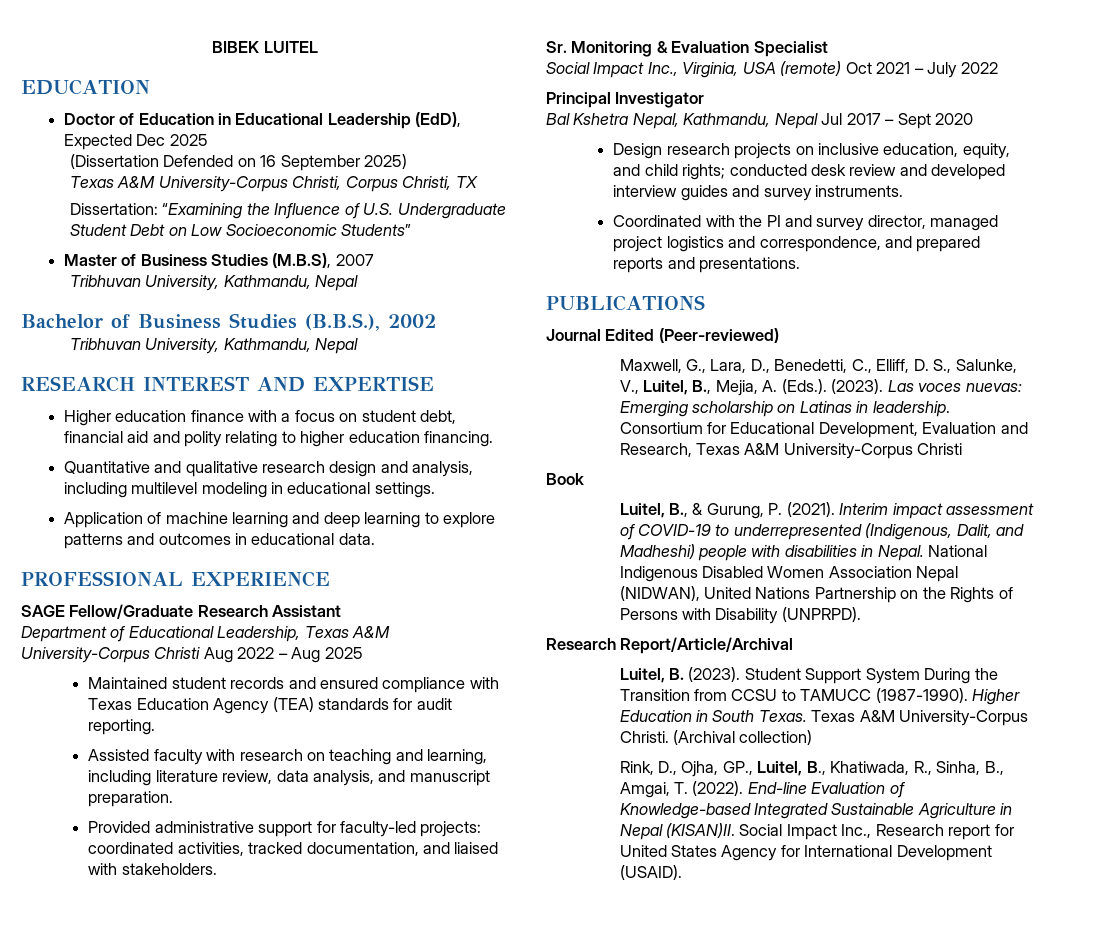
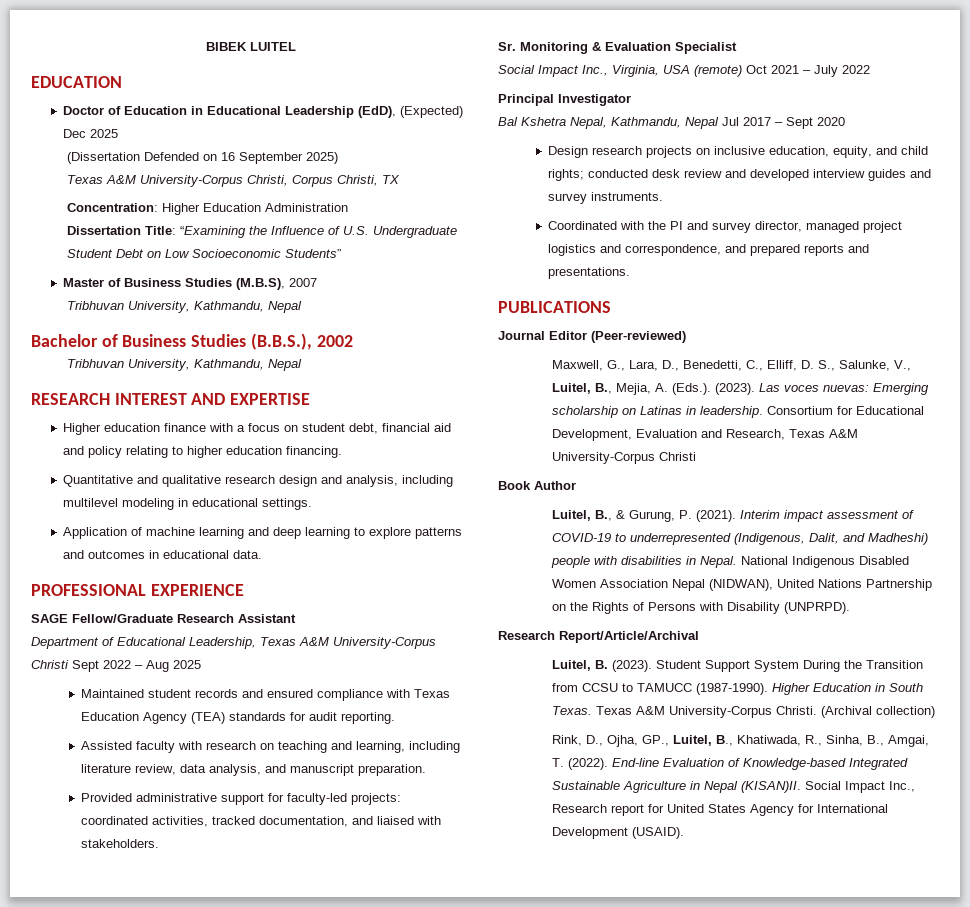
[63,134,132,150] Expected -> [400,106,464,118] (Expected)
[70,203,159,215] Dissertation: -> [66,203,348,215] [66,226,176,235] Concentration: Higher Education Administration // Dissertation Title:
[184,431,223,447] polity -> [88,446,123,458] policy
[203,647,233,663] Aug -> [72,660,99,672] Sept
[605,329,655,341] Edited -> [549,331,587,340] Editor
(584, 479) none -> [534,481,576,490] Author

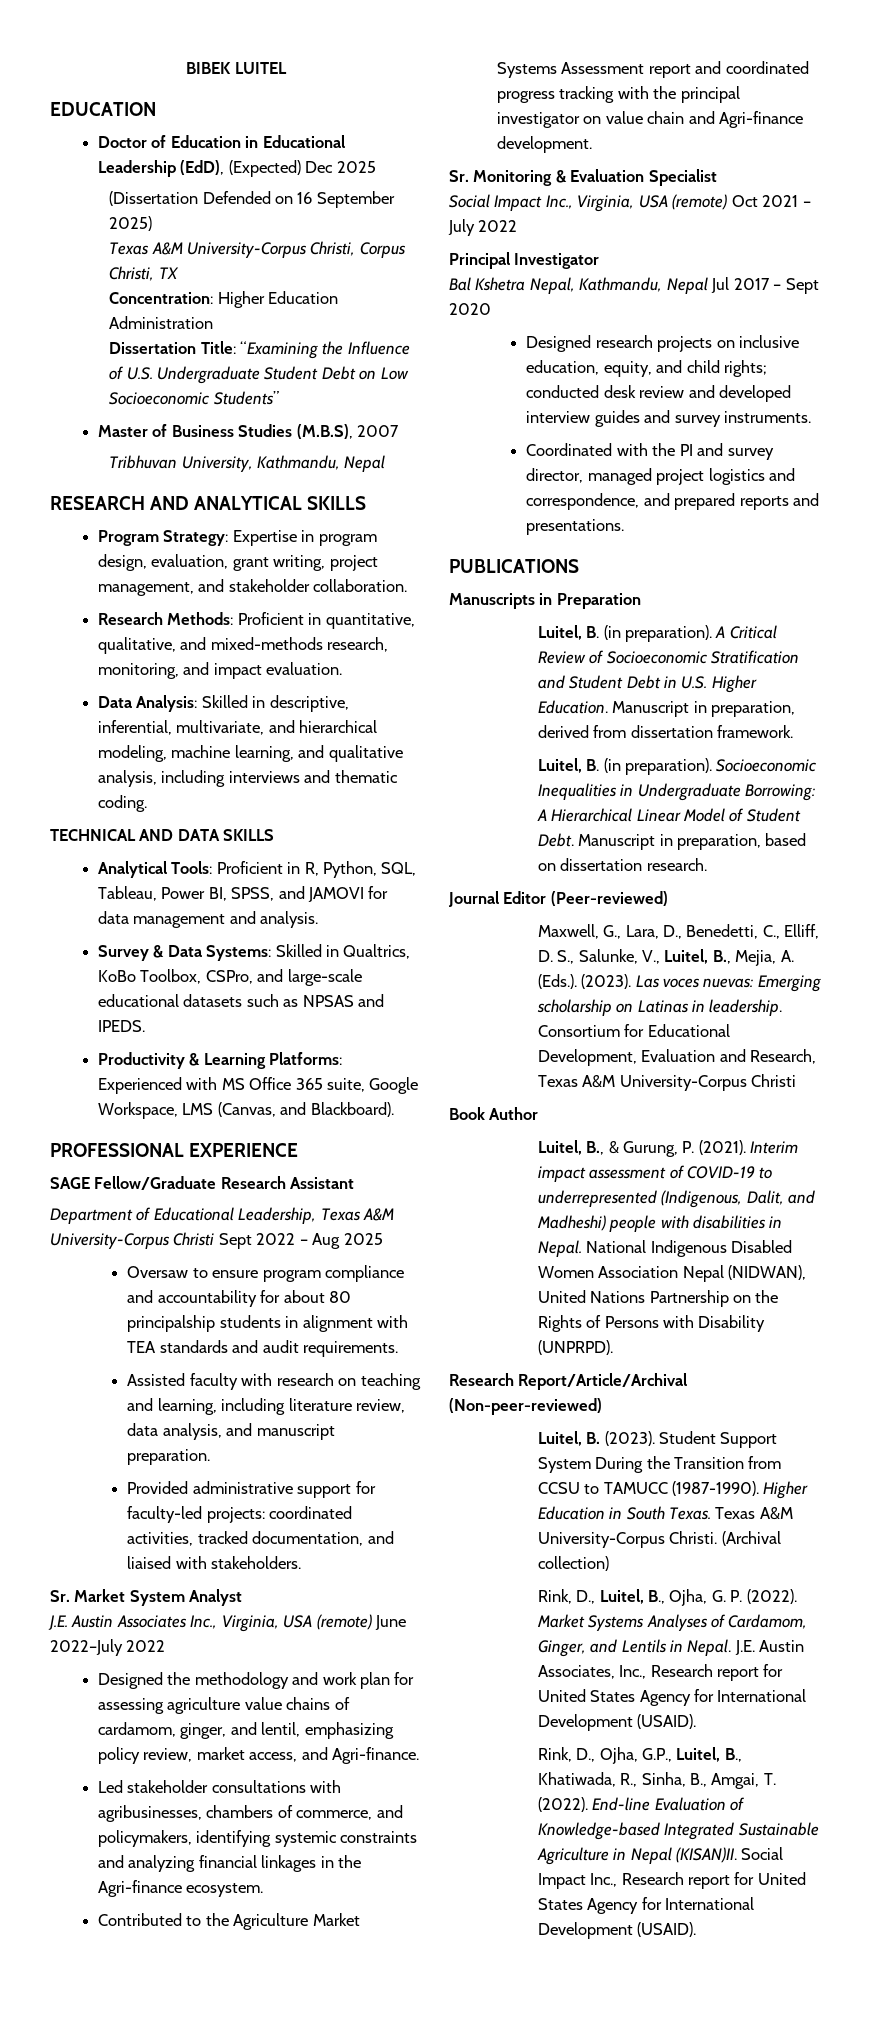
[31,333,353,350] [66,359,302,371] [31,393,311,405] [63,423,452,435] [63,446,343,458] [63,475,454,487] [63,498,313,510] [63,527,463,539] [63,550,263,559] Bachelor of Business Studies (B.B.S.), 2002 // Tribhuvan University, Kathmandu, Nepal // RESEARCH INTEREST AND EXPERTISE // Higher education finance with a focus on student debt, financial aid and policy relating to higher education financing. // Quantitative and qualitative research design and analysis, including multilevel modeling in educational settings. // Application of machine learning and deep learning to explore patterns and outcomes in educational data. -> [50,496,367,510] [97,530,377,546] [97,554,378,571] [97,579,408,596] [97,612,415,629] [97,637,389,654] [97,662,343,679] [97,695,349,712] [97,720,378,735] [97,745,403,762] [97,770,398,787] [97,795,147,812] [50,829,275,841] [97,861,417,878] [97,886,389,902] [97,911,319,928] [97,944,411,961] [97,969,362,986] [97,994,384,1007] [97,1020,145,1032] [97,1052,343,1069] [97,1077,419,1094] [97,1102,394,1119] RESEARCH AND ANALYTICAL SKILLS // Program Strategy: Expertise in program design, evaluation, grant writing, project management, and stakeholder collaboration. // Research Methods: Proficient in quantitative, qualitative, and mixed-methods research, monitoring, and impact evaluation. // Data Analysis: Skilled in descriptive, inferential, multivariate, and hierarchical modeling, machine learning, and qualitative analysis, including interviews and thematic coding. // TECHNICAL AND DATA SKILLS // Analytical Tools: Proficient in R, Python, SQL, Tableau, Power BI, SPSS, and JAMOVI for data management and analysis. // Survey & Data Systems: Skilled in Qualtrics, KoBo Toolbox, CSPro, and large-scale educational datasets such as NPSAS and IPEDS. // Productivity & Learning Platforms: Experienced with MS Office 365 suite, Google Workspace, LMS (Canvas, and Blackboard).
[81,689,451,701] [81,712,396,724] Maintained student records and ensured compliance with Texas Education Agency (TEA) standards for audit reporting. -> [127,1265,405,1282] [127,1290,352,1307] [127,1315,409,1332] [127,1340,399,1357] Oversaw to ensure program compliance and accountability for about 80 principalship students in alignment with TEA standards and audit requirements.
(160, 843) none -> [50,1589,243,1606] [48,1614,407,1632] [50,1639,166,1656] [97,1672,415,1689] [97,1697,350,1714] [97,1722,394,1739] [97,1747,419,1764] [97,1780,342,1793] [97,1805,403,1822] [97,1830,418,1847] [97,1855,361,1872] [97,1880,264,1897] [97,1913,360,1930] [496,61,809,78] [496,86,740,103] [496,111,803,128] [496,136,592,153] // Sr. Market System Analyst // J.E. Austin Associates Inc., Virginia, USA (remote) June 2022–July 2022 // Designed the methodology and work plan for assessing agriculture value chains of cardamom, ginger, and lentil, emphasizing policy review, market access, and Agri-finance. // Led stakeholder consultations with agribusinesses, chambers of commerce, and policymakers, identifying systemic constraints and analyzing financial linkages in the Agri-finance ecosystem. // Contributed to the Agriculture Market Systems Assessment report and coordinated progress tracking with the principal investigator on value chain and Agri-finance development.
[548,146,589,158] Design -> [526,335,592,352] Designed
(611, 307) none -> [449,593,641,609] [537,625,777,642] [537,650,800,664] [537,675,757,693] [537,700,796,717] [537,725,794,738] [537,758,817,775] [537,783,816,801] [536,808,801,822] [537,833,807,850] [537,858,707,871] // Manuscripts in Preparation // Luitel, B. (in preparation). A Critical Review of Socioeconomic Stratification and Student Debt in U.S. Higher Education. Manuscript in preparation, derived from dissertation framework. // Luitel, B. (in preparation). Socioeconomic Inequalities in Undergraduate Borrowing: A Hierarchical Linear Model of Student Debt. Manuscript in preparation, based on dissertation research.
(699, 637) none -> [449,1398,602,1415] (Non-peer-reviewed)
[606,735,669,747] Ojha, GP., -> [599,1589,797,1606] [536,1614,808,1631] [537,1639,805,1657] [537,1664,784,1681] [537,1689,807,1706] [537,1714,697,1731] [537,1747,673,1764] Luitel, B., Ojha, G. P. (2022). Market Systems Analyses of Cardamom, Ginger, and Lentils in Nepal. J.E. Austin Associates, Inc., Research report for United States Agency for International Development (USAID). // Rink, D., Ojha, G.P.,

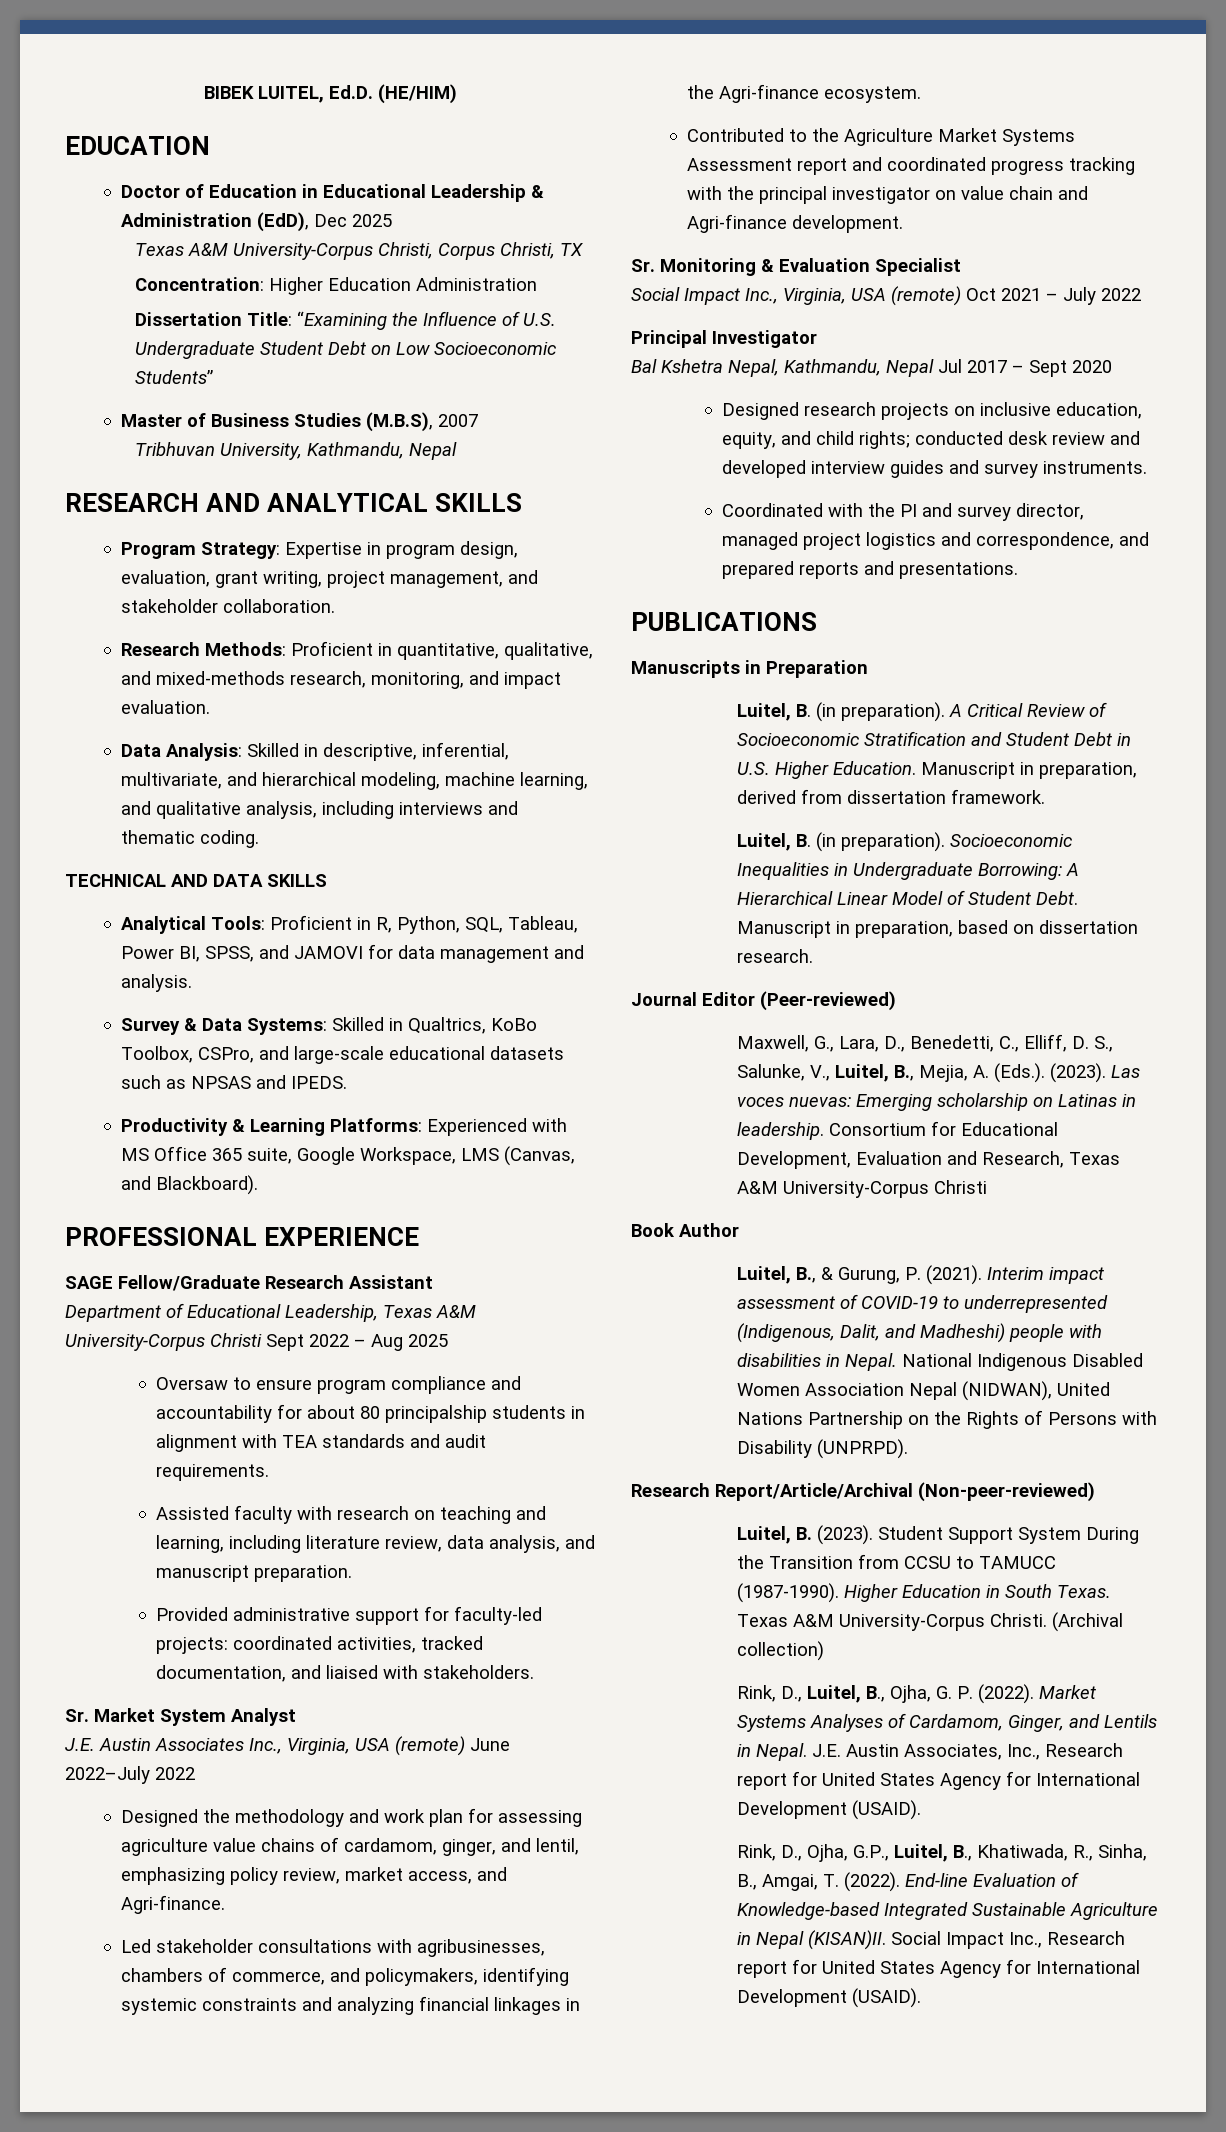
[234,62,287,74] LUITEL -> [257,84,457,104] LUITEL, Ed.D. (HE/HIM)
[180,160,301,177] (EdD), (Expected) -> [530,185,544,198] [120,212,309,232] & Administration (EdD),
[109,191,395,208] [109,216,153,231] // (Dissertation Defended on 16 September 2025) -> (392, 220) none

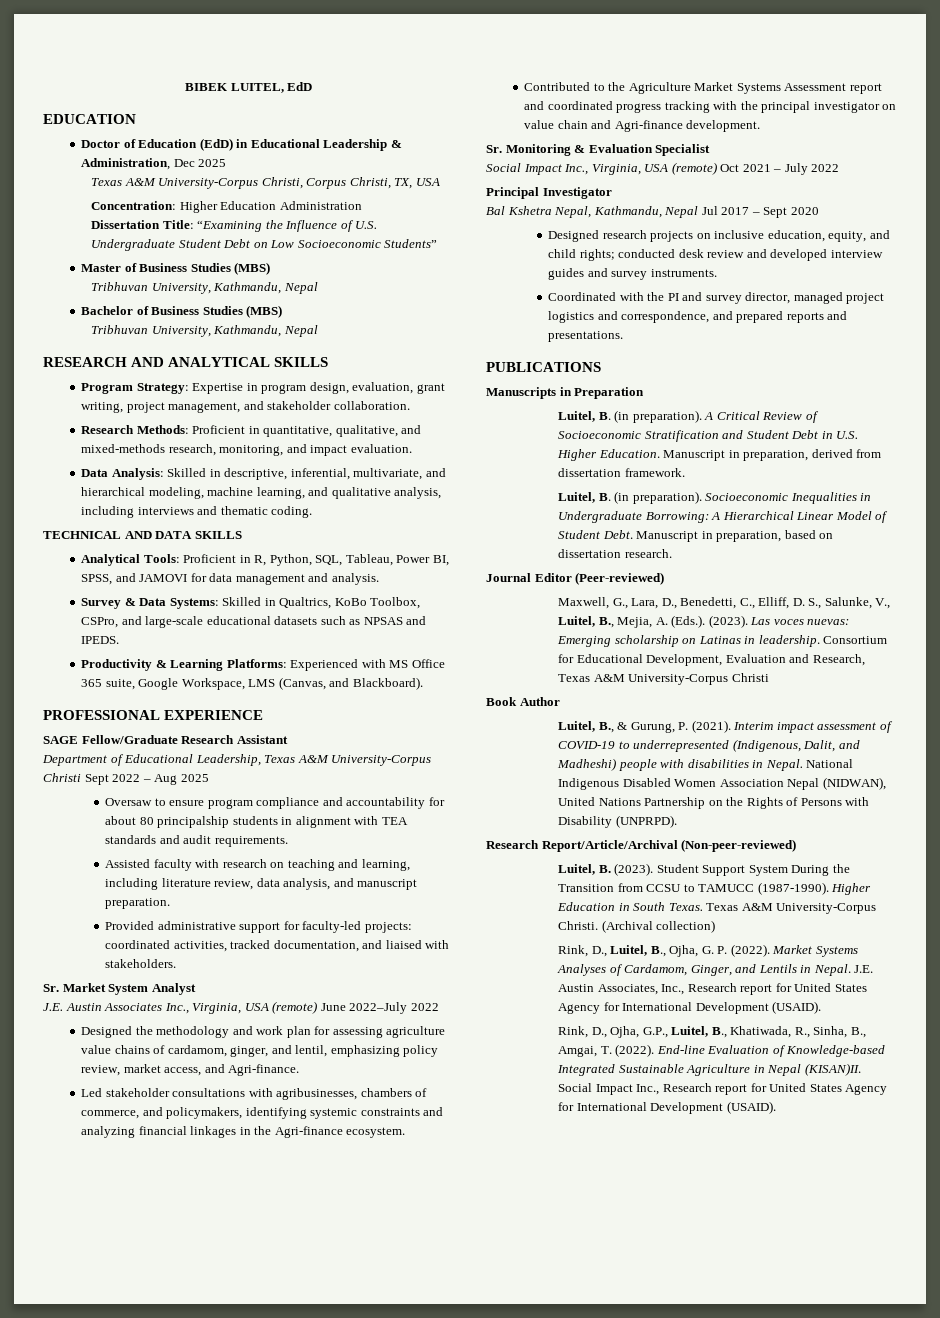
[328,84,457,104] Ed.D. (HE/HIM) -> [287,82,313,91] EdD
(297, 191) none -> [199,138,233,151] (EdD)
[120,212,309,232] Administration (EdD), -> [81,158,171,170] Administration,
[560,243,584,256] TX -> [394,178,440,189] TX, USA
[365,412,478,432] (M.B.S), 2007 -> [234,262,271,275] [90,282,318,294] [81,305,283,318] (MBS) // Tribhuvan University, Kathmandu, Nepal // Bachelor of Business Studies (MBS)

